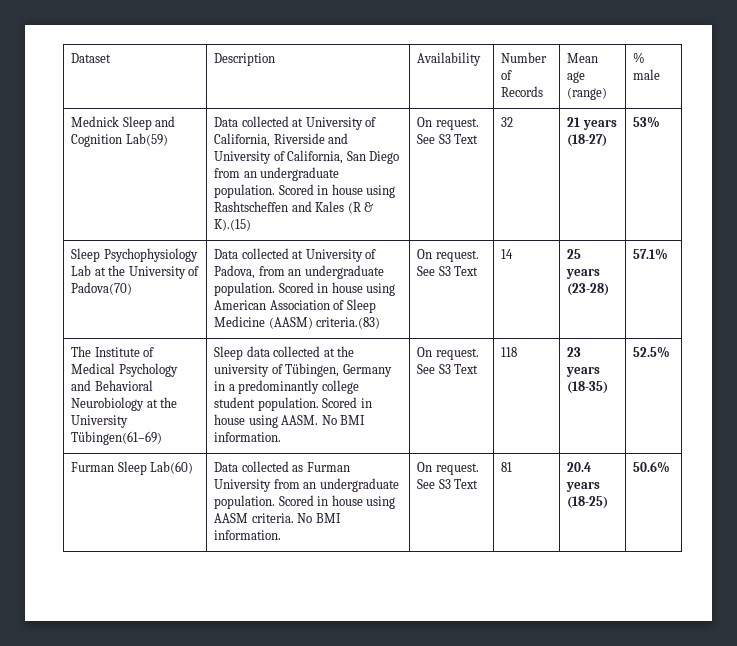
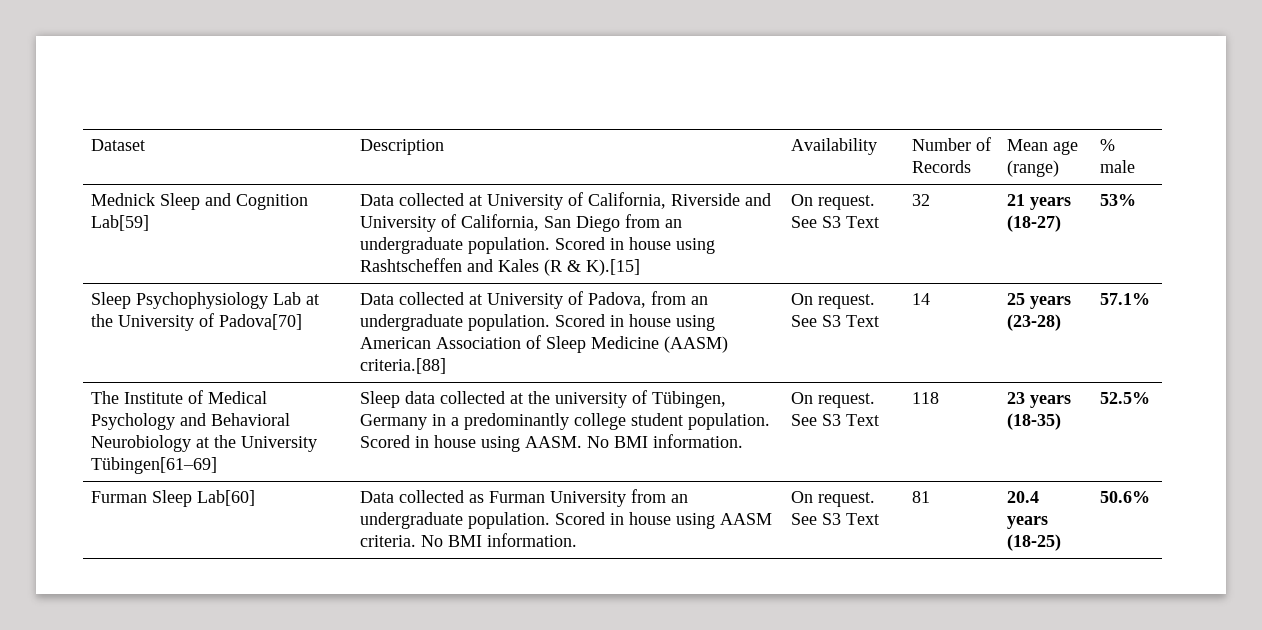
[125,133,168,146] Lab(59) -> [91,215,150,231] Lab[59]
[214,219,252,231] K).(15) -> [586,259,641,276] K).[15]
[71,282,133,295] Padova(70) -> [219,314,303,330] Padova[70]
[316,317,381,329] criteria.(83) -> [360,358,447,374] criteria.[88]
[71,431,163,445] Tübingen(61–69) -> [91,457,218,474] Tübingen[61–69]
[150,461,194,474] Lab(60) -> [197,490,256,506] Lab[60]

